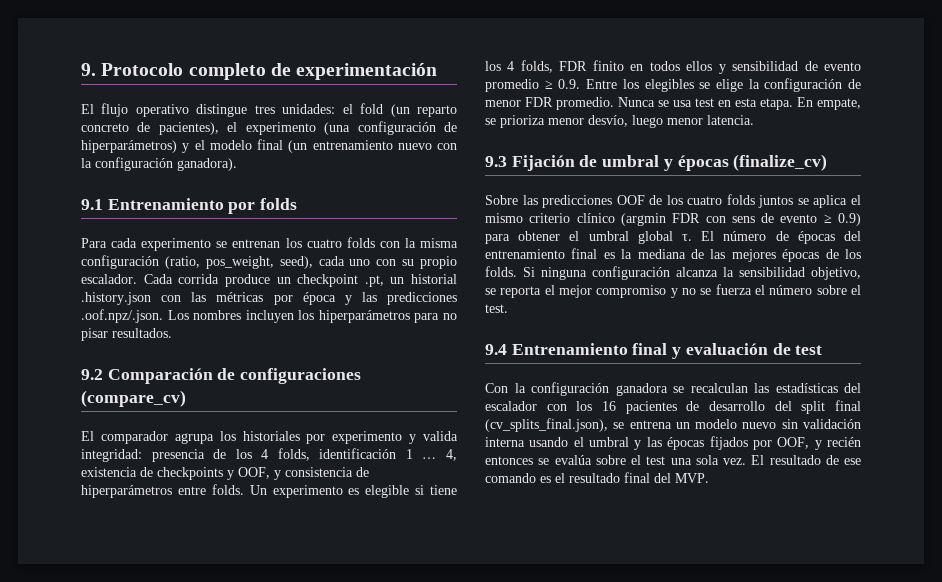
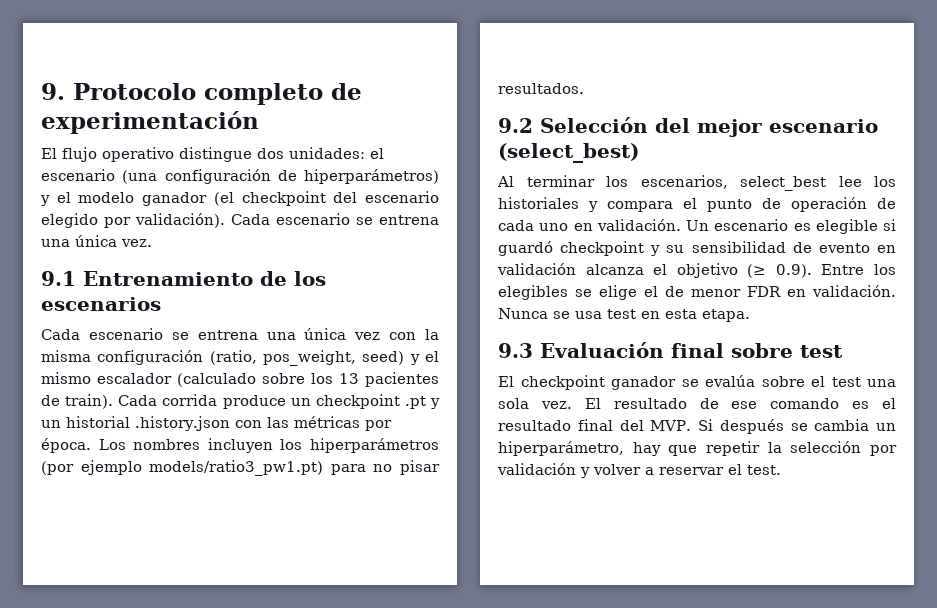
[254,105,275,114] tres -> [257,148,284,159] dos
[360,103,458,117] [81,122,316,135] fold (un reparto concreto de pacientes), el experimento -> [41,169,115,181] escenario
[257,139,457,153] [81,157,237,171] [81,198,298,214] [81,237,375,251] final (un entrenamiento nuevo con la configuración ganadora). // 9.1 Entrenamiento por folds // Para cada experimento se entrenan los cuatro folds -> [142,191,439,206] [41,213,439,228] [41,235,152,247] [41,271,326,286] [41,297,161,311] [41,328,381,340] ganador (el checkpoint del escenario elegido por validación). Cada escenario se entrena una única vez. // 9.1 Entrenamiento de los escenarios // Cada escenario se entrena una única vez
[279,256,457,269] [81,274,137,284] seed), cada uno con su propio escalador. -> [362,351,439,365] [41,372,439,387] [41,394,114,409] seed) y el mismo escalador (calculado sobre los 13 pacientes de train).
[364,275,384,287] .pt, -> [404,396,440,409] .pt y
[302,292,457,305] [81,309,163,323] época y las predicciones .oof.npz/.json. -> [41,438,91,453] época.
(410, 316) none -> [41,460,324,476] (por ejemplo models/ratio3_pw1.pt)
[107,368,362,384] [81,390,186,407] [81,431,458,444] [81,448,457,462] [81,467,369,480] [81,484,457,498] [485,60,861,74] [485,79,581,92] Comparación de configuraciones (compare_cv) // El comparador agrupa los historiales por experimento y valida integridad: presencia de los 4 folds, identificación 1 … 4, existencia de checkpoints y OOF, y consistencia de hiperparámetros entre folds. Un experimento es elegible si tiene los 4 folds, FDR finito en todos ellos y sensibilidad de evento promedio ≥ 0.9. -> [540,117,878,137] [498,143,639,163] [497,175,896,191] [498,197,896,212] [498,219,896,234] [498,241,896,256] [497,263,812,278] Selección del mejor escenario (select_best) // Al terminar los escenarios, select_best lee los historiales y compara el punto de operación de cada uno en validación. Un escenario es elegible si guardó checkpoint y su sensibilidad de evento en validación alcanza el objetivo (≥ 0.9).
[748,78,843,92] la configuración -> [644,286,658,297] el
[556,97,614,110] promedio. -> [787,285,896,297] en validación.
[797,97,861,110] [485,115,754,128] [485,154,828,171] [485,194,861,208] [485,213,862,226] [485,231,861,244] [485,248,861,262] [485,266,861,280] [485,284,861,298] [485,304,508,313] [485,343,823,359] [485,382,861,396] [485,400,861,414] [485,418,861,432] [485,436,861,450] [485,456,533,465] En empate, se prioriza menor desvío, luego menor latencia. // 9.3 Fijación de umbral y épocas (finalize_cv) // Sobre las predicciones OOF de los cuatro folds juntos se aplica el mismo criterio clínico (argmin FDR con sens de evento ≥ 0.9) para obtener el umbral global τ. El número de épocas del entrenamiento final es la mediana de las mejores épocas de los folds. Si ninguna configuración alcanza la sensibilidad objetivo, se reporta el mejor compromiso y no se fuerza el número sobre el test. // 9.4 Entrenamiento final y evaluación de test // Con la configuración ganadora se recalculan las estadísticas del escalador con los 16 pacientes de desarrollo del split final (cv_splits_final.json), se entrena un modelo nuevo sin validación interna usando el umbral y las épocas fijados por OOF, y recién entonces -> [498,342,843,358] [498,375,676,390] // 9.3 Evaluación final sobre test // El checkpoint ganador
(709, 478) none -> [697,419,896,434] [498,441,897,456] [497,463,781,478] Si después se cambia un hiperparámetro, hay que repetir la selección por validación y volver a reservar el test.

